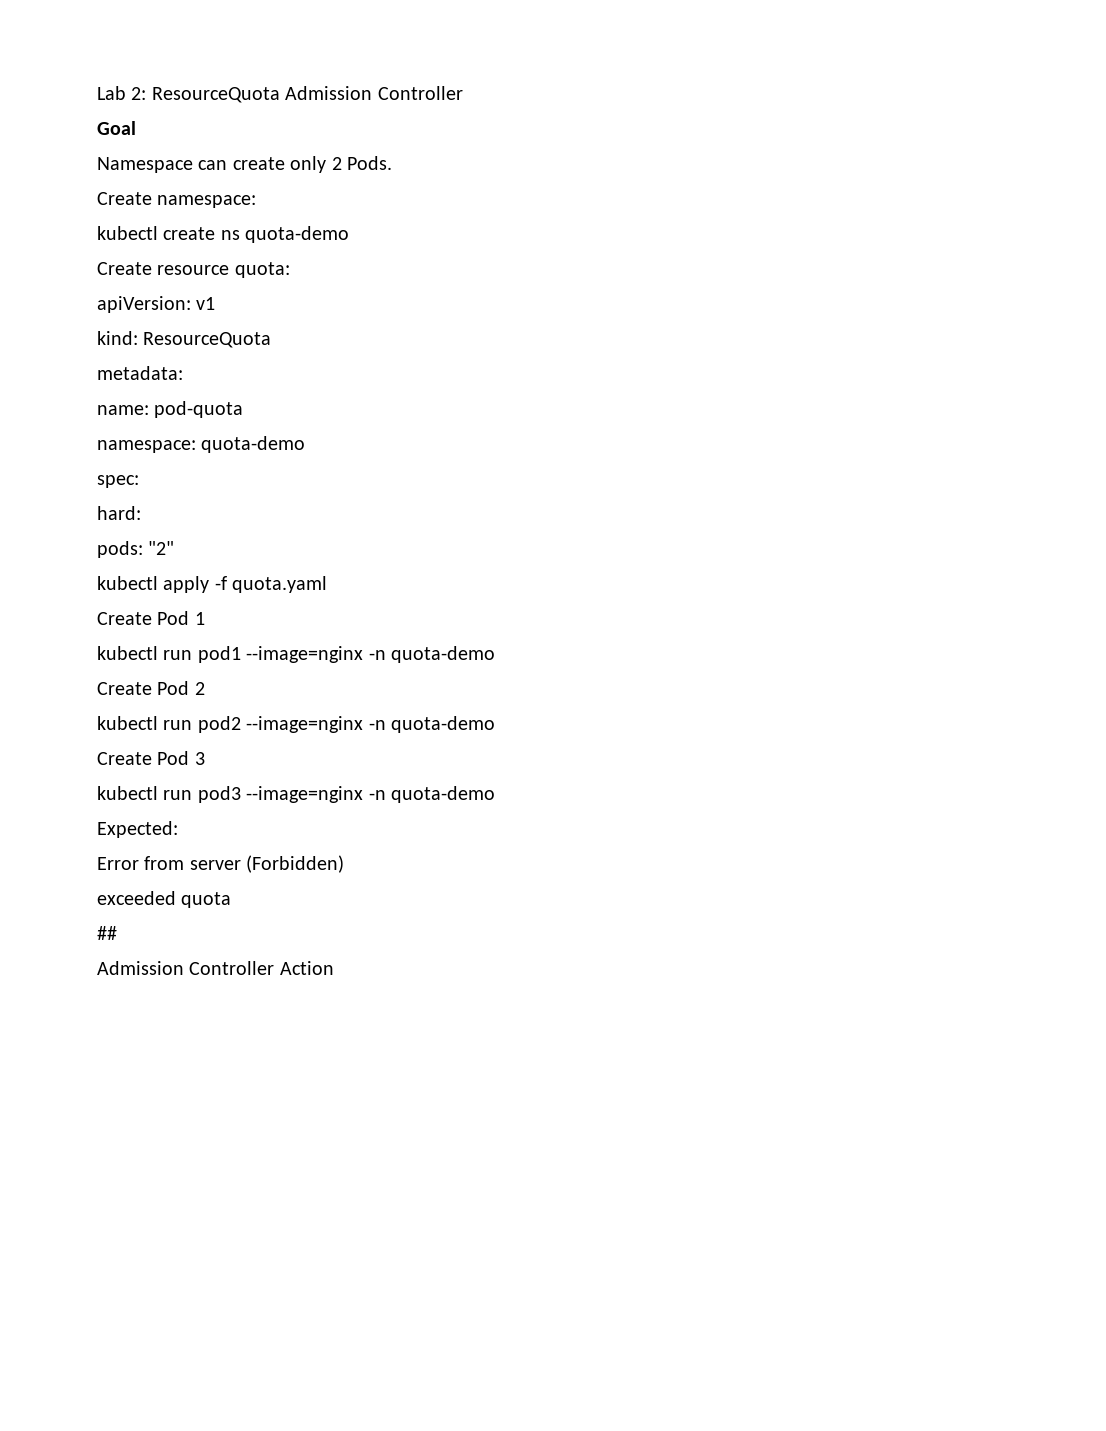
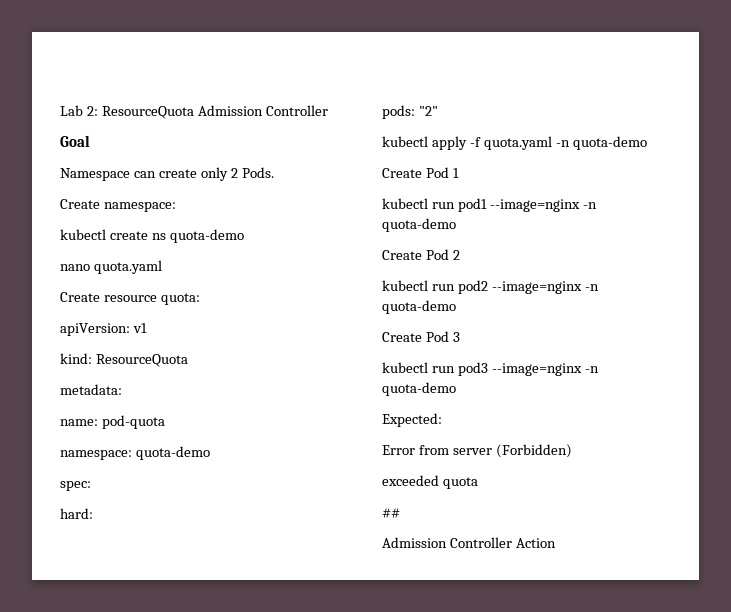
(350, 234) none -> [60,260,162,274] // nano quota.yaml
(328, 584) none -> [555,136,647,150] -n quota-demo

